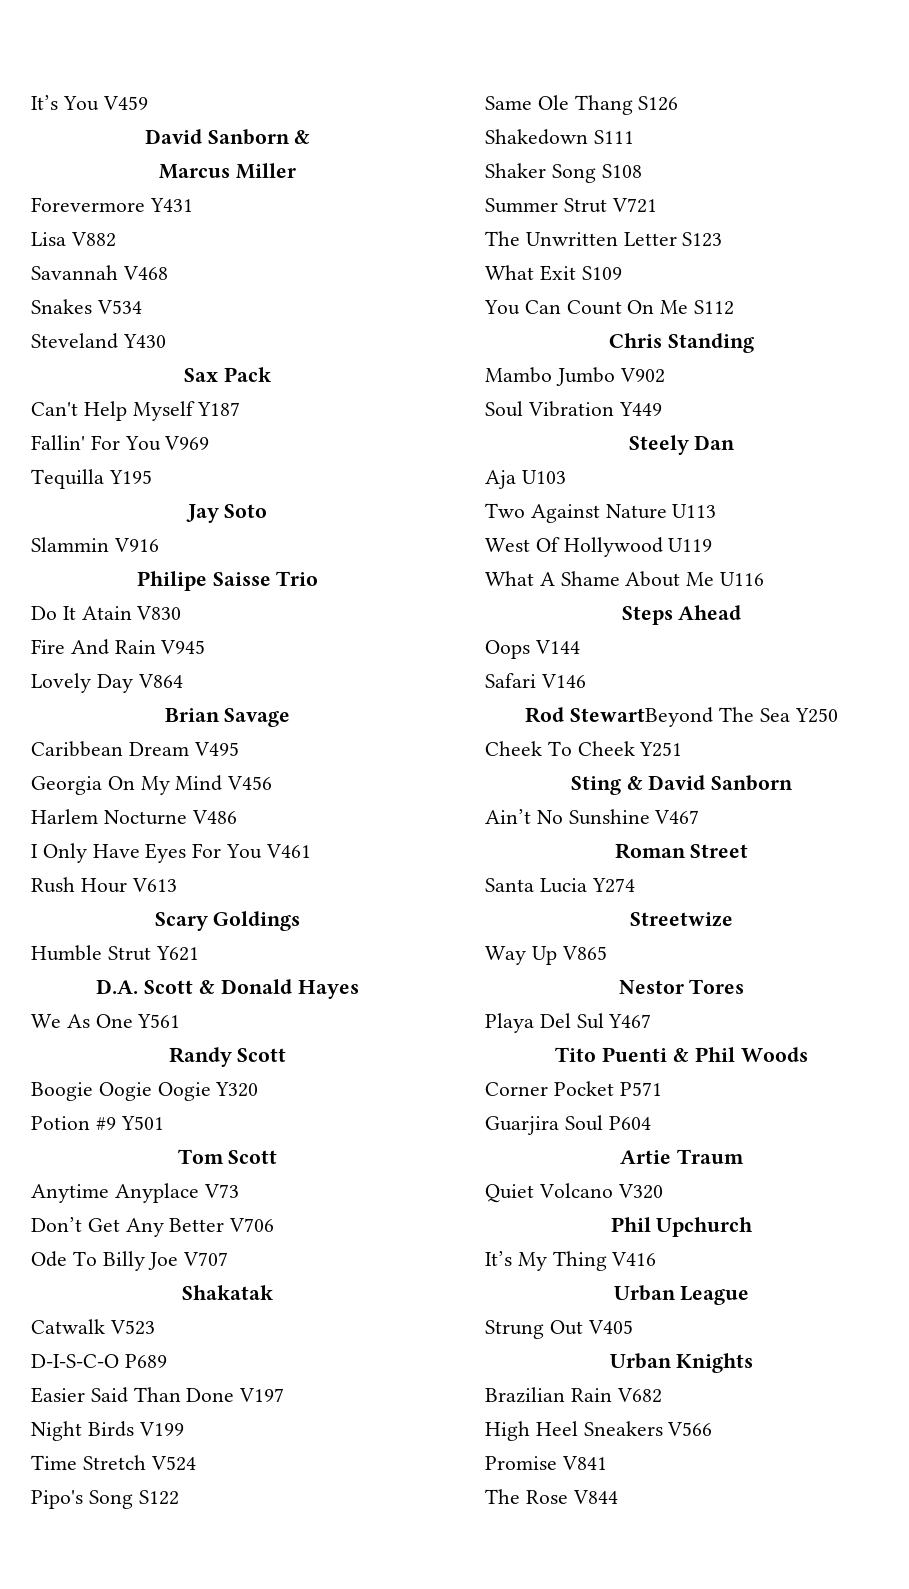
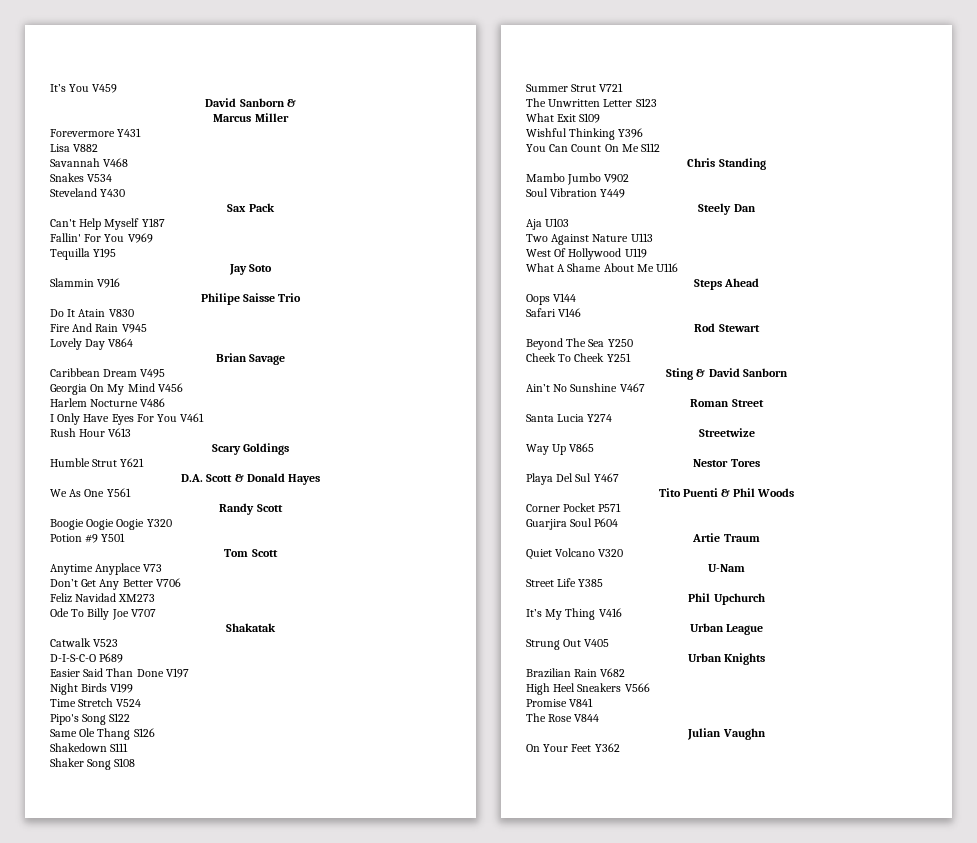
(275, 1225) none -> [50,593,156,603] // Feliz Navidad XM273
(622, 273) none -> [526,128,644,140] // Wishful Thinking Y396
[570,707,714,727] StewartBeyond -> [718,324,760,332] [526,338,563,350] Stewart // Beyond
(663, 1191) none -> [708,564,745,572] [526,578,604,587] // U-Nam // Street Life Y385
(618, 1497) none -> [687,728,766,740] [526,743,620,752] // Julian Vaughn // On Your Feet Y362

